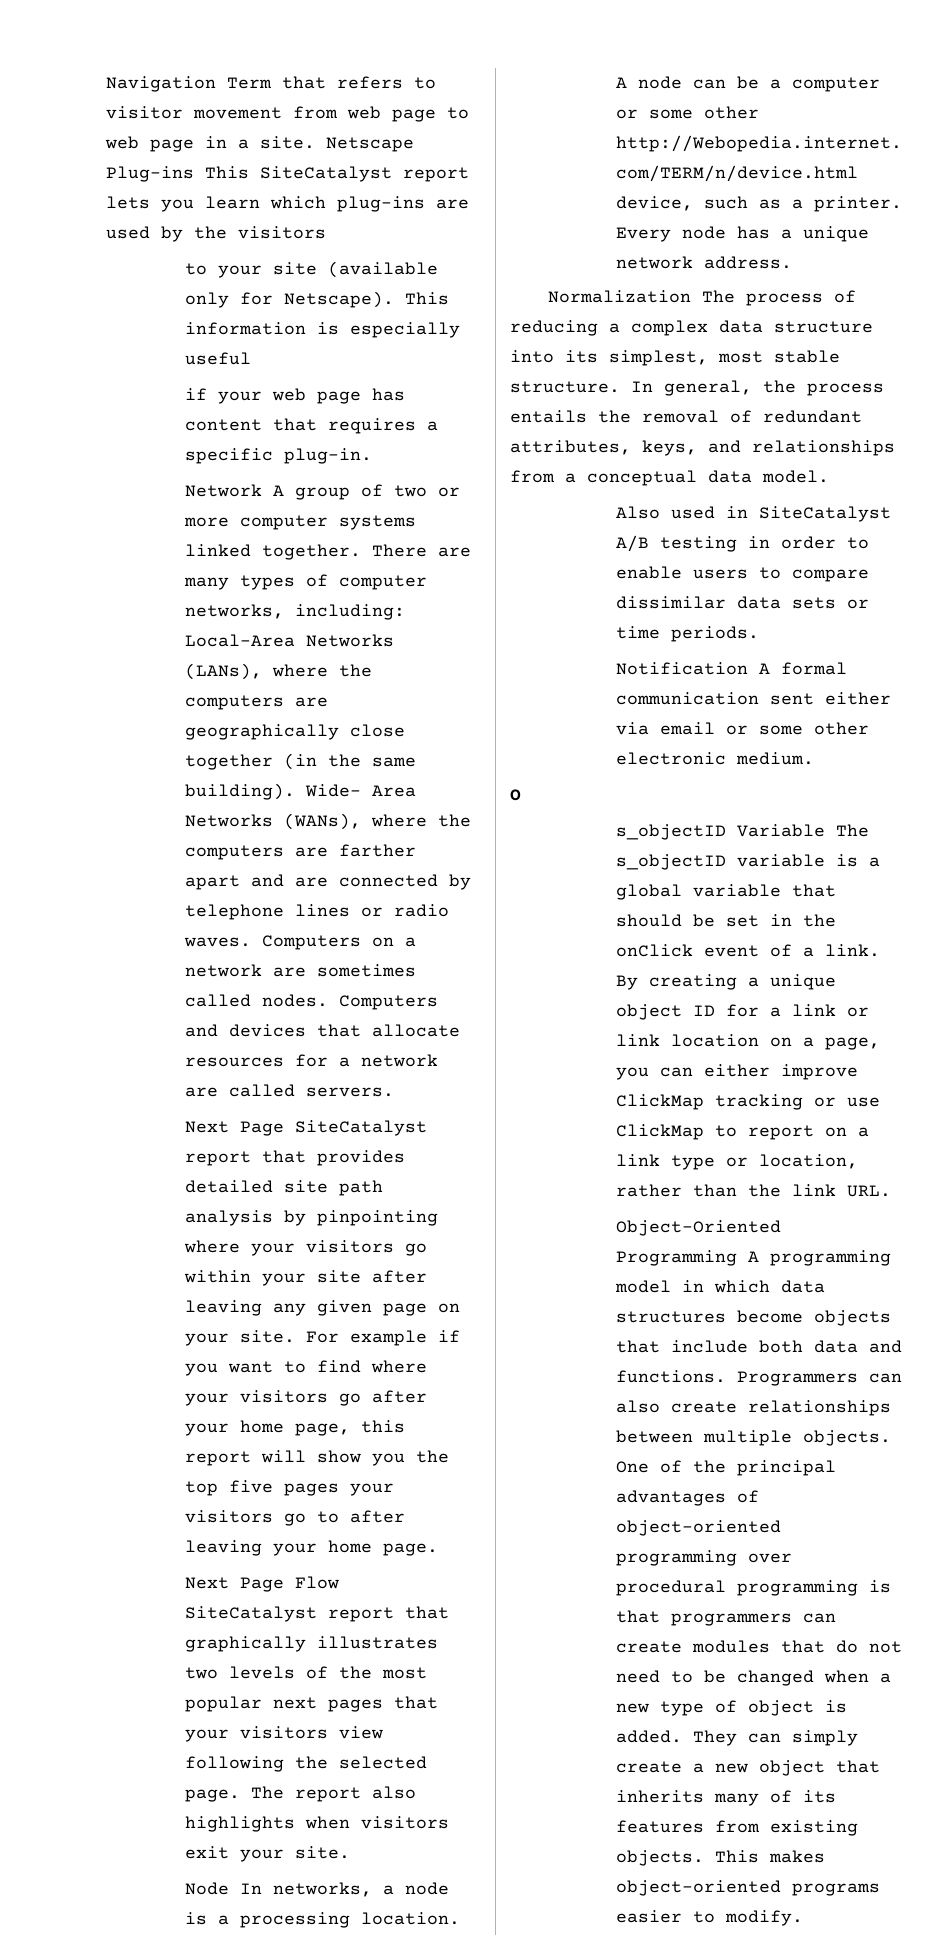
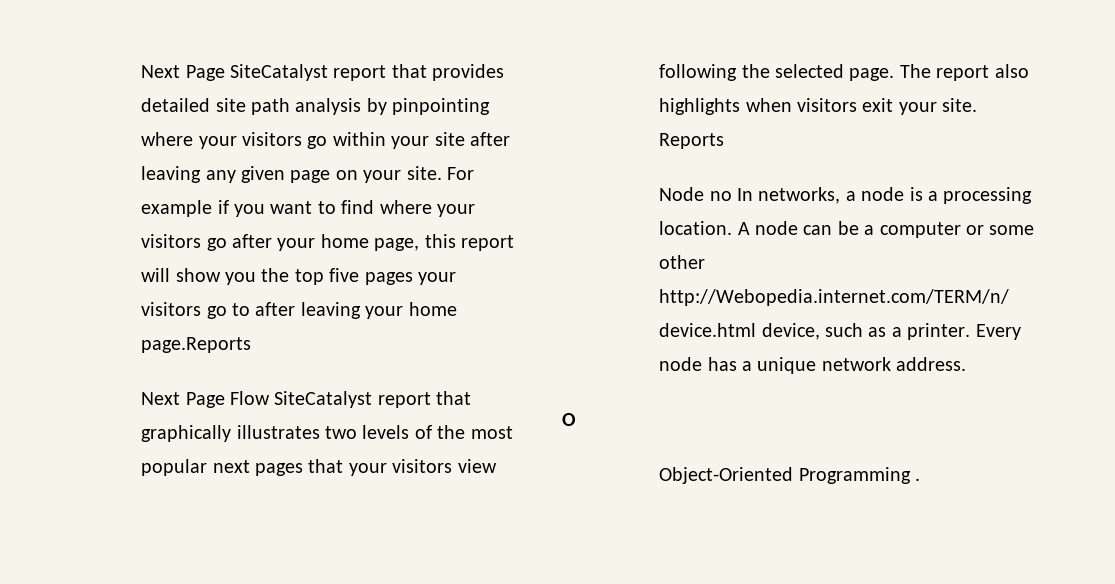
[105,76,436,92] [105,106,469,122] [104,136,414,152] [105,166,469,182] [105,196,469,212] [105,226,326,242] [185,261,439,278] [185,291,450,308] [185,322,461,338] [185,352,252,365] [185,388,406,404] [185,418,439,434] [185,448,373,464] [185,484,461,500] [184,515,417,530] [185,544,472,560] [184,574,428,590] [185,604,406,620] [185,634,395,647] [185,663,373,680] [185,695,329,710] [185,724,406,740] [185,753,417,770] [185,783,417,800] [185,813,472,830] [185,844,417,860] [185,874,472,890] [185,904,450,920] [184,935,417,950] [185,964,417,977] [185,994,439,1010] [185,1024,461,1037] [185,1054,439,1067] [185,1084,395,1097] Navigation Term that refers to visitor movement from web page to web page in a site. Netscape Plug-ins This SiteCatalyst report lets you learn which plug-ins are used by the visitors // to your site (available only for Netscape). This information is especially useful // if your web page has content that requires a specific plug-in. // Network A group of two or more computer systems linked together. There are many types of computer networks, including: Local-Area Networks (LANs), where the computers are geographically close together (in the same building). Wide- Area Networks (WANs), where the computers are farther apart and are connected by telephone lines or radio waves. Computers on a network are sometimes called nodes. Computers and devices that allocate resources for a network are called servers. // -> (141, 71) none
[383,1543,439,1556] page. -> [141,337,252,353] page.Reports
(351, 1852) none -> [659,133,725,149] Reports
(230, 1888) none -> [709,191,732,201] no
[547,290,856,306] [510,320,873,336] [510,350,840,366] [510,380,884,396] [510,410,862,423] [510,440,895,456] [510,470,829,486] [616,506,892,522] [616,535,870,552] [616,566,870,582] [616,596,870,609] [616,626,760,642] [616,662,848,675] [616,692,892,705] [616,722,870,735] [616,752,815,765] [510,789,521,801] [616,824,870,840] [616,854,881,870] [616,884,837,900] [616,914,837,927] [616,944,881,957] [616,974,837,990] [616,1004,870,1020] [616,1034,881,1050] [616,1064,859,1080] [616,1094,881,1110] [616,1124,870,1140] [616,1154,859,1170] [616,1184,892,1197] [616,1220,782,1236] [616,1250,892,1266] [615,1280,826,1293] [616,1310,892,1326] [616,1340,903,1353] [616,1370,903,1386] [616,1400,892,1416] [616,1430,892,1446] [616,1460,837,1476] [616,1490,760,1506] [616,1520,782,1536] [616,1550,793,1566] [616,1580,892,1596] [616,1610,837,1626] [616,1640,903,1653] [616,1670,892,1686] [616,1700,848,1716] [616,1730,859,1746] [616,1760,881,1776] [616,1790,837,1806] [616,1820,859,1836] [616,1850,826,1866] [616,1880,881,1896] [616,1910,804,1926] Normalization The process of reducing a complex data structure into its simplest, most stable structure. In general, the process entails the removal of redundant attributes, keys, and relationships from a conceptual data model. // Also used in SiteCatalyst A/B testing in order to enable users to compare dissimilar data sets or time periods. // Notification A formal communication sent either via email or some other electronic medium. // O // s_objectID Variable The s_objectID variable is a global variable that should be set in the onClick event of a link. By creating a unique object ID for a link or link location on a page, you can either improve ClickMap tracking or use ClickMap to report on a link type or location, rather than the link URL. // Object-Oriented Programming A programming model in which data structures become objects that include both data and functions. Programmers can also create relationships between multiple objects. One of the principal advantages of object-oriented programming over procedural programming is that programmers can create modules that do not need to be changed when a new type of object is added. They can simply create a new object that inherits many of its features from existing objects. This makes object-oriented programs easier to modify. -> [562,413,576,426] [659,467,921,484] O // Object-Oriented Programming .

